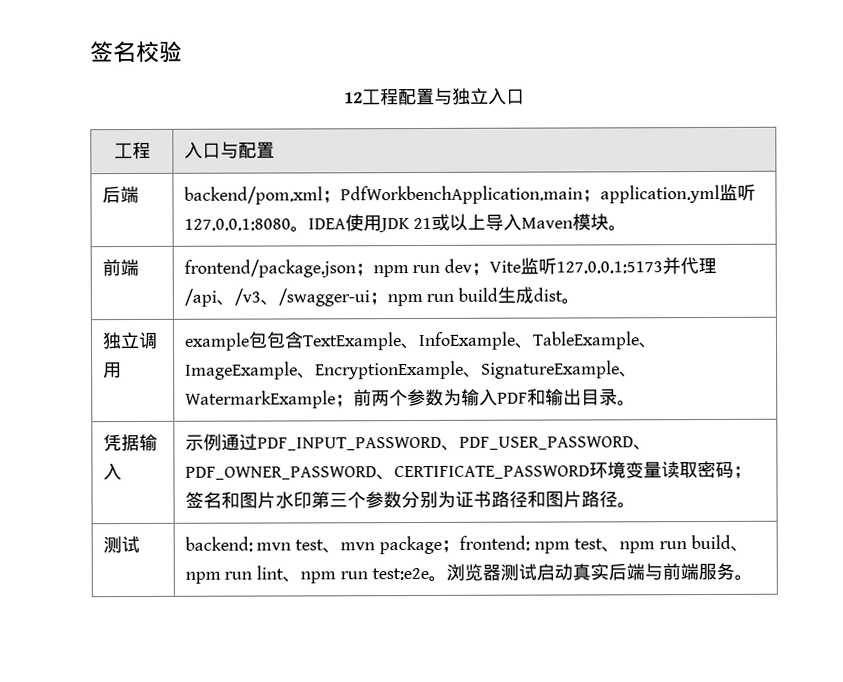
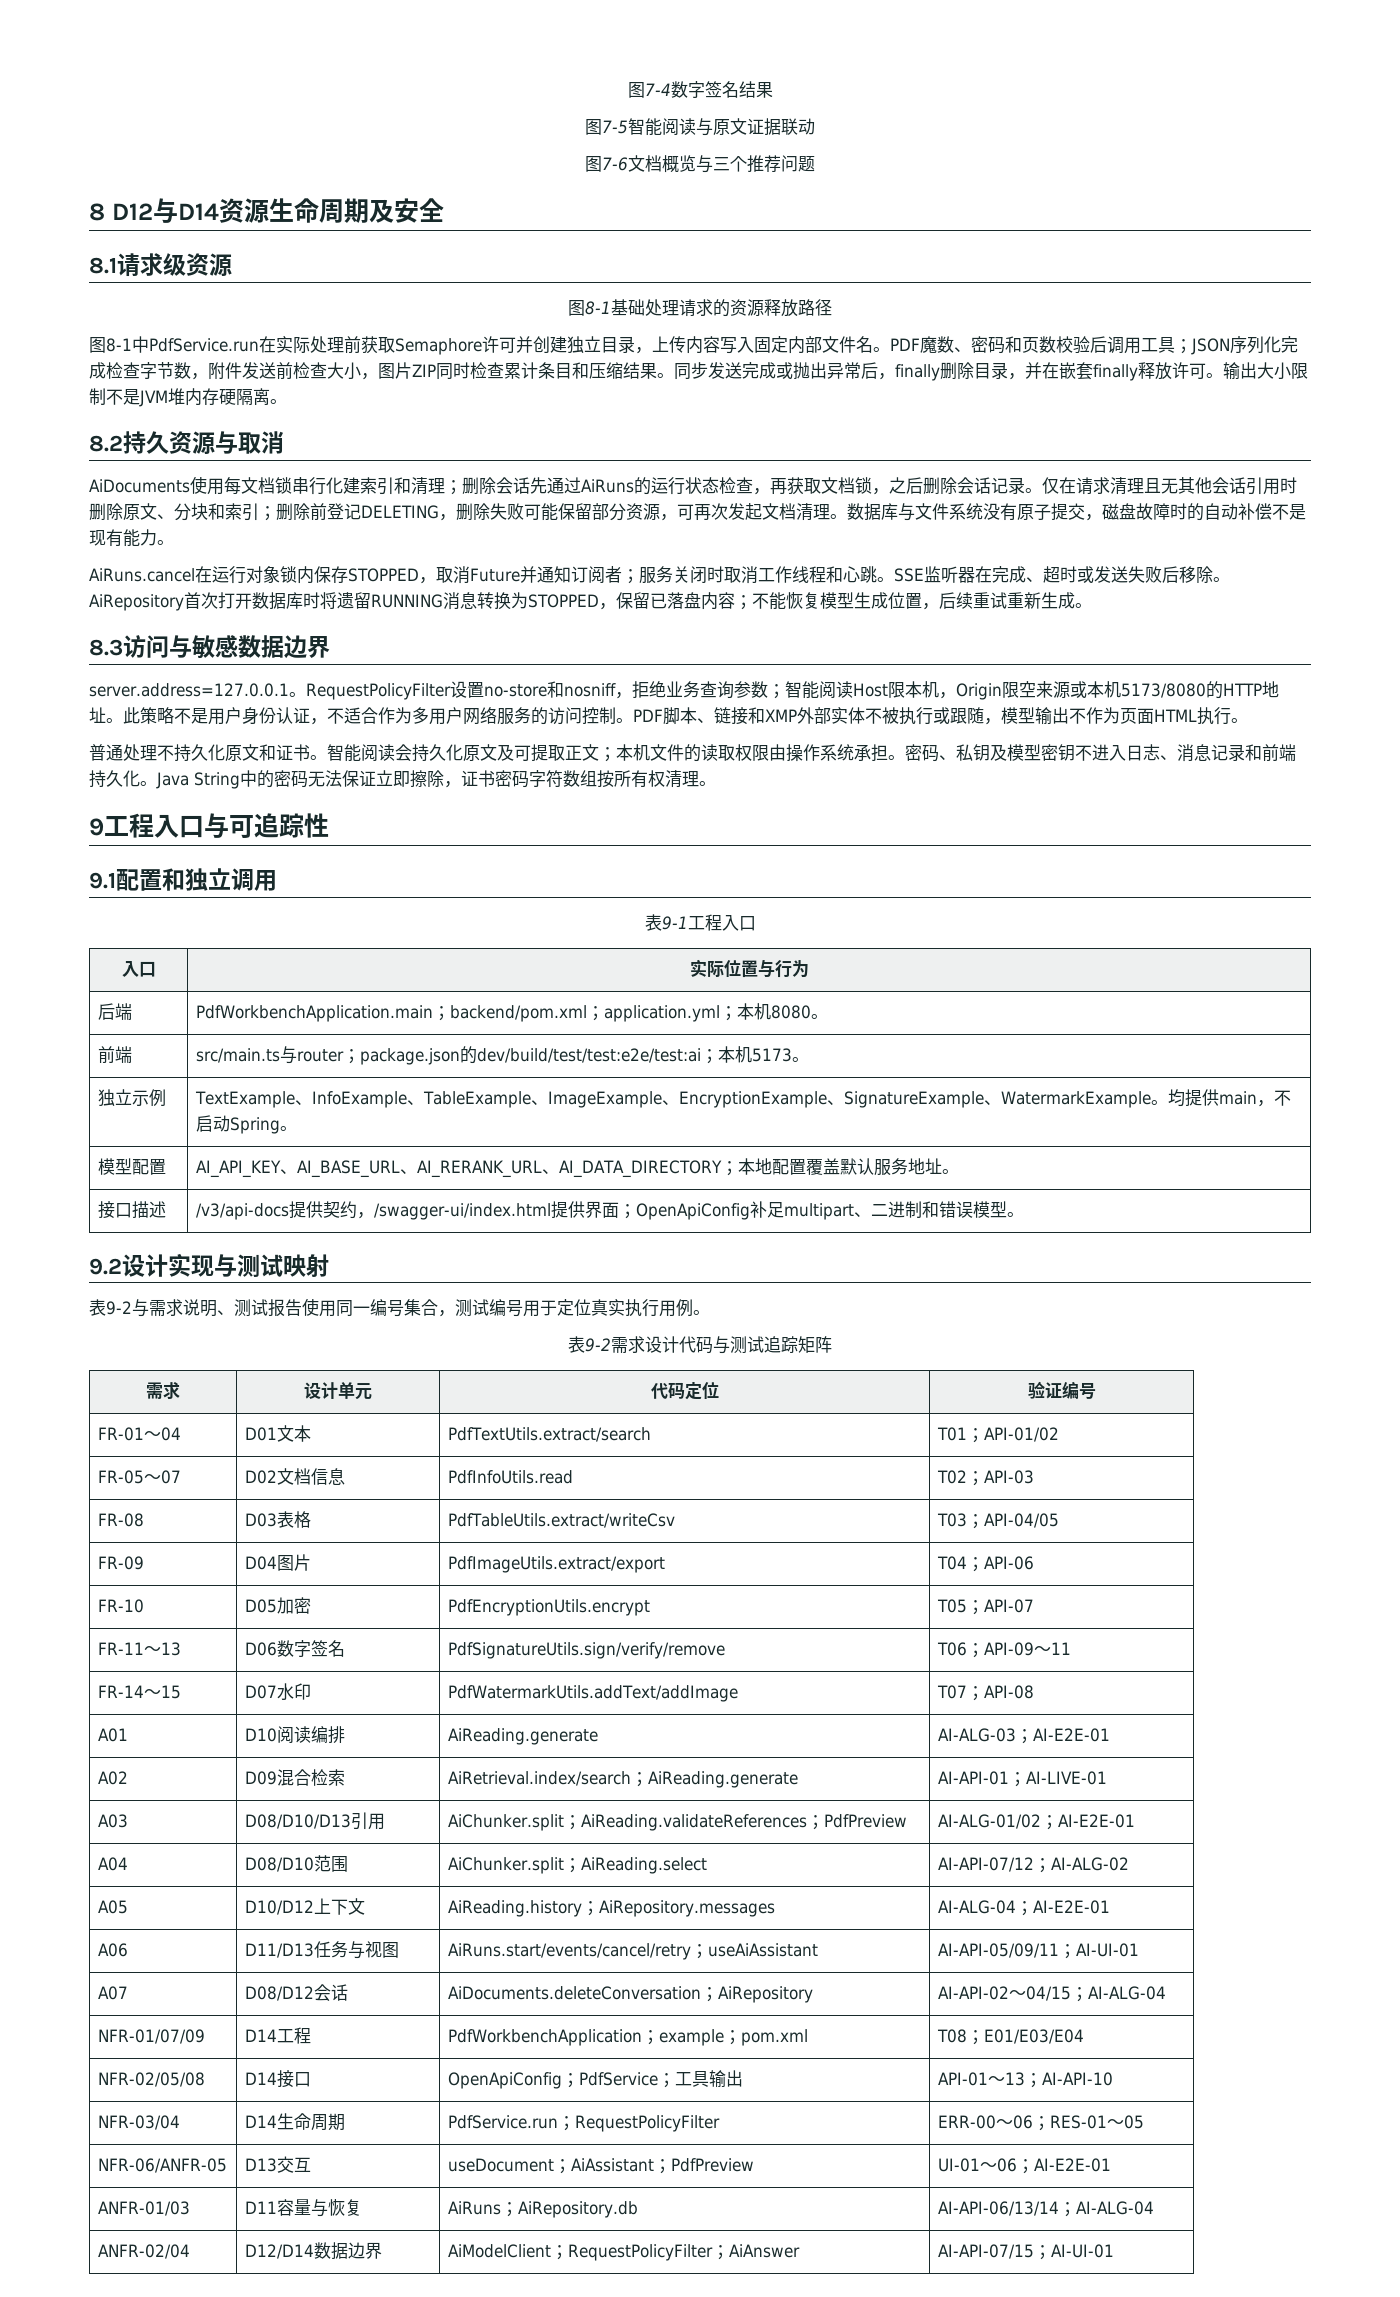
[89,40,183,64] [343,87,489,106] 签名校验 // 12工程配置与独立 -> [627,81,773,98] [585,118,815,136] [585,155,815,173] [89,198,444,223] [89,253,232,277] [568,299,832,317] [89,336,1298,355] [89,362,1308,381] [89,388,287,407] [89,431,284,455] [89,476,1297,495] [89,503,1306,521] [89,529,174,547] [89,566,1230,584] [89,592,1092,611] [89,635,330,659] [89,681,1279,700] [89,707,1248,725] [89,744,1296,762] [89,770,716,789] [89,813,329,838] [89,868,277,891] [644,914,722,931] 图7-4数字签名结果 // 图7-5智能阅读与原文证据联动 // 图7-6文档概览与三个推荐问题 // 8 D12与D14资源生命周期及安全 // 8.1请求级资源 // 图8-1基础处理请求的资源释放路径 // 图8-1中PdfService.run在实际处理前获取Semaphore许可并创建独立目录，上传内容写入固定内部文件名。PDF魔数、密码和页数校验后调用工具；JSON序列化完成检查字节数，附件发送前检查大小，图片ZIP同时检查累计条目和压缩结果。同步发送完成或抛出异常后，finally删除目录，并在嵌套finally释放许可。输出大小限制不是JVM堆内存硬隔离。 // 8.2持久资源与取消 // AiDocuments使用每文档锁串行化建索引和清理；删除会话先通过AiRuns的运行状态检查，再获取文档锁，之后删除会话记录。仅在请求清理且无其他会话引用时删除原文、分块和索引；删除前登记DELETING，删除失败可能保留部分资源，可再次发起文档清理。数据库与文件系统没有原子提交，磁盘故障时的自动补偿不是现有能力。 // AiRuns.cancel在运行对象锁内保存STOPPED，取消Future并通知订阅者；服务关闭时取消工作线程和心跳。SSE监听器在完成、超时或发送失败后移除。AiRepository首次打开数据库时将遗留RUNNING消息转换为STOPPED，保留已落盘内容；不能恢复模型生成位置，后续重试重新生成。 // 8.3访问与敏感数据边界 // server.address=127.0.0.1。RequestPolicyFilter设置no-store和nosniff，拒绝业务查询参数；智能阅读Host限本机，Origin限空来源或本机5173/8080的HTTP地址。此策略不是用户身份认证，不适合作为多用户网络服务的访问控制。PDF脚本、链接和XMP外部实体不被执行或跟随，模型输出不作为页面HTML执行。 // 普通处理不持久化原文和证书。智能阅读会持久化原文及可提取正文；本机文件的读取权限由操作系统承担。密码、私钥及模型密钥不进入日志、消息记录和前端持久化。Java String中的密码无法保证立即擦除，证书密码字符数组按所有权清理。 // 9工程入口与可追踪性 // 9.1配置和独立调用 // 表9-1工程
[113,141,151,160] [183,141,275,159] [101,185,139,204] [183,183,756,205] [183,213,628,233] [101,258,139,277] [183,257,718,278] [183,286,581,307] [101,331,158,350] [102,362,122,379] [183,331,304,351] 工程 | 入口与配置 // 后端 | backend/pom.xml；PdfWorkbenchApplication.main；application.yml监听127.0.0.1:8080。IDEA使用JDK 21或以上导入Maven模块。 // 前端 | frontend/package.json；npm run dev；Vite监听127.0.0.1:5173并代理/api、/v3、/swagger-ui；npm run build生成dist。 // 独立调用 | example包包含 -> [121,961,156,977] [689,959,809,978] [97,1003,132,1020] [195,1003,828,1022] [97,1046,132,1064] [195,1046,809,1065] [97,1089,166,1107] 入口 | 实际位置与行为 // 后端 | PdfWorkbenchApplication.main；backend/pom.xml；application.yml；本机8080。 // 前端 | src/main.ts与router；package.json的dev/build/test/test:e2e/test:ai；本机5173。 // 独立示例 |
[334,388,636,408] [102,433,158,452] [102,463,122,481] [184,433,652,451] [184,460,752,481] [184,490,636,509] [102,535,140,554] [184,534,749,555] [184,562,754,584] ；前两个参数为输入PDF和输出目录。 // 凭据输入 | 示例通过PDF_INPUT_PASSWORD、PDF_USER_PASSWORD、PDF_OWNER_PASSWORD、CERTIFICATE_PASSWORD环境变量读取密码；签名和图片水印第三个参数分别为证书路径和图片路径。 // 测试 | backend: mvn test、mvn package；frontend: npm test、npm run build、npm run lint、npm run test:e2e。浏览器测试启动真实后端与前端服务。 -> [1150,1089,1291,1107] [195,1115,297,1134] [97,1158,166,1175] [195,1158,959,1178] [97,1201,166,1219] [195,1201,1024,1220] [89,1253,329,1277] [89,1298,710,1317] [568,1336,832,1354] [146,1381,180,1400] [304,1382,372,1400] [650,1382,719,1400] [1027,1381,1096,1399] [97,1427,181,1441] [244,1425,311,1442] [447,1427,651,1442] [936,1427,1059,1443] [97,1470,181,1484] [244,1468,345,1485] [447,1470,573,1484] [936,1470,1034,1486] [97,1513,144,1527] [244,1511,311,1528] [447,1513,675,1528] [936,1513,1059,1529] [97,1556,144,1570] [244,1554,311,1571] [447,1556,665,1573] [936,1556,1034,1572] [97,1599,144,1613] [244,1597,311,1614] [447,1599,650,1616] [936,1599,1034,1615] [97,1642,181,1656] [244,1640,345,1657] [447,1642,725,1659] [936,1642,1071,1658] [97,1685,181,1699] [244,1683,311,1700] [447,1685,738,1702] [936,1685,1034,1701] [97,1728,128,1742] [244,1726,345,1744] [447,1728,598,1745] [937,1728,1110,1744] [97,1771,128,1785] [244,1769,345,1786] [447,1771,798,1788] [937,1771,1107,1787] [97,1814,128,1828] [244,1812,385,1830] [447,1814,907,1831] [937,1814,1135,1830] [97,1857,128,1871] [244,1855,348,1872] [447,1857,707,1874] [937,1857,1129,1873] [97,1900,128,1914] [244,1898,365,1915] [447,1900,775,1917] [937,1900,1110,1916] [97,1943,128,1957] [244,1941,399,1959] [447,1943,818,1960] [937,1943,1139,1959] [97,1986,128,2000] [244,1984,348,2001] [447,1986,813,2003] [937,1986,1166,2002] [97,2029,205,2044] [244,2027,311,2044] [447,2029,808,2046] [936,2029,1084,2045] [97,2072,205,2087] [244,2070,311,2088] [447,2070,743,2089] [937,2072,1113,2088] [97,2115,180,2130] [244,2113,345,2131] [447,2115,720,2132] [937,2115,1144,2131] [97,2158,227,2173] [244,2156,311,2173] [447,2158,754,2174] [937,2158,1111,2174] [97,2201,190,2216] [244,2199,362,2217] [447,2201,638,2218] [937,2201,1154,2217] [97,2244,190,2259] [244,2242,382,2260] [447,2244,800,2261] [937,2244,1114,2260] 。均提供main，不启动Spring。 // 模型配置 | AI_API_KEY、AI_BASE_URL、AI_RERANK_URL、AI_DATA_DIRECTORY；本地配置覆盖默认服务地址。 // 接口描述 | /v3/api-docs提供契约，/swagger-ui/index.html提供界面；OpenApiConfig补足multipart、二进制和错误模型。 // 9.2设计实现与测试映射 // 表9-2与需求说明、测试报告使用同一编号集合，测试编号用于定位真实执行用例。 // 表9-2需求设计代码与测试追踪矩阵 // 需求 | 设计单元 | 代码定位 | 验证编号 // FR-01～04 | D01文本 | PdfTextUtils.extract/search | T01；API-01/02 // FR-05～07 | D02文档信息 | PdfInfoUtils.read | T02；API-03 // FR-08 | D03表格 | PdfTableUtils.extract/writeCsv | T03；API-04/05 // FR-09 | D04图片 | PdfImageUtils.extract/export | T04；API-06 // FR-10 | D05加密 | PdfEncryptionUtils.encrypt | T05；API-07 // FR-11～13 | D06数字签名 | PdfSignatureUtils.sign/verify/remove | T06；API-09～11 // FR-14～15 | D07水印 | PdfWatermarkUtils.addText/addImage | T07；API-08 // A01 | D10阅读编排 | AiReading.generate | AI-ALG-03；AI-E2E-01 // A02 | D09混合检索 | AiRetrieval.index/search；AiReading.generate | AI-API-01；AI-LIVE-01 // A03 | D08/D10/D13引用 | AiChunker.split；AiReading.validateReferences；PdfPreview | AI-ALG-01/02；AI-E2E-01 // A04 | D08/D10范围 | AiChunker.split；AiReading.select | AI-API-07/12；AI-ALG-02 // A05 | D10/D12上下文 | AiReading.history；AiRepository.messages | AI-ALG-04；AI-E2E-01 // A06 | D11/D13任务与视图 | AiRuns.start/events/cancel/retry；useAiAssistant | AI-API-05/09/11；AI-UI-01 // A07 | D08/D12会话 | AiDocuments.deleteConversation；AiRepository | AI-API-02～04/15；AI-ALG-04 // NFR-01/07/09 | D14工程 | PdfWorkbenchApplication；example；pom.xml | T08；E01/E03/E04 // NFR-02/05/08 | D14接口 | OpenApiConfig；PdfService；工具输出 | API-01～13；AI-API-10 // NFR-03/04 | D14生命周期 | PdfService.run；RequestPolicyFilter | ERR-00～06；RES-01～05 // NFR-06/ANFR-05 | D13交互 | useDocument；AiAssistant；PdfPreview | UI-01～06；AI-E2E-01 // ANFR-01/03 | D11容量与恢复 | AiRuns；AiRepository.db | AI-API-06/13/14；AI-ALG-04 // ANFR-02/04 | D12/D14数据边界 | AiModelClient；RequestPolicyFilter；AiAnswer | AI-API-07/15；AI-UI-01

